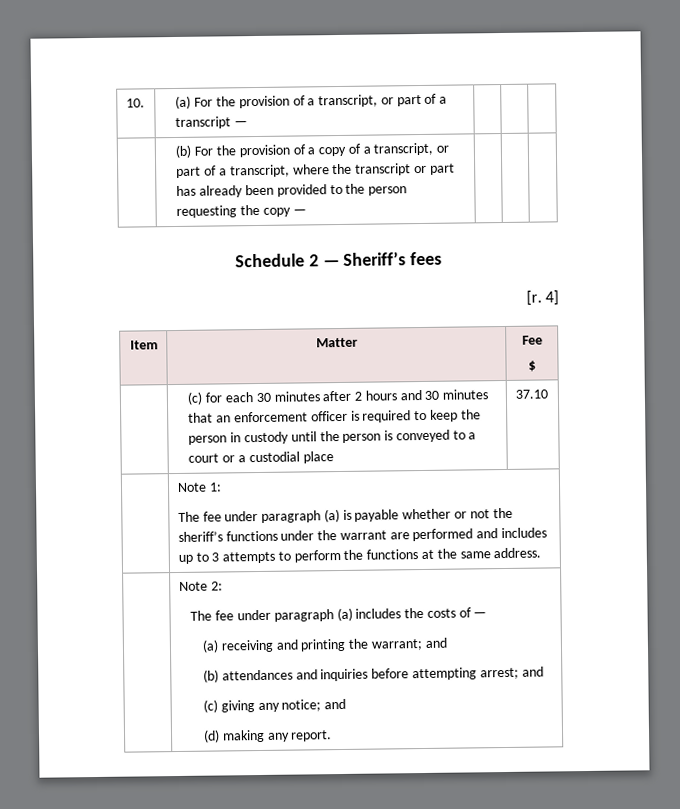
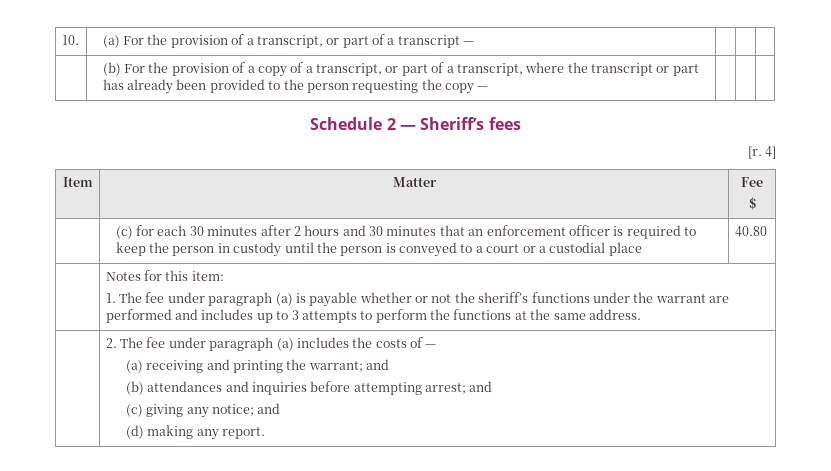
[514,389,548,399] [176,482,222,492] 37.10 // | Note 1: // -> [734,226,767,237] [105,270,224,281] [105,293,116,303] 40.80 // | Notes for this item: // 1.
[178,581,223,591] Note 2: // -> [105,338,117,348] 2.

